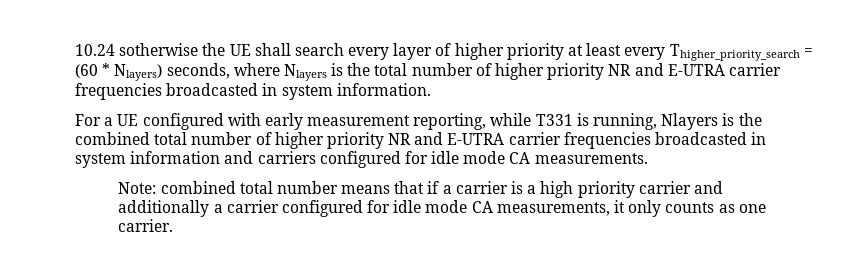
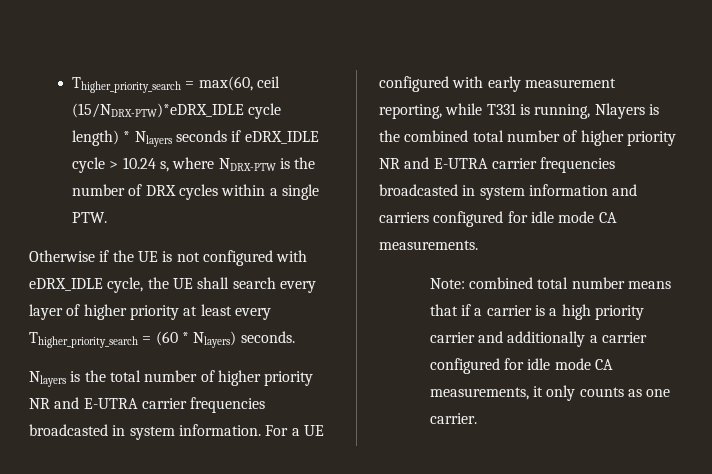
[75,43,199,56] 10.24 sotherwise -> [72,76,280,93] [72,103,282,119] [72,130,319,147] [72,157,316,173] [72,184,319,200] [72,212,108,223] [29,250,308,266] [29,277,144,293] Thigher_priority_search = max(60, ceil (15/NDRX-PTW)*eDRX_IDLE cycle length) * Nlayers seconds if eDRX_IDLE cycle > 10.24 s, where NDRX-PTW is the number of DRX cycles within a single PTW. // Otherwise if the UE is not configured with eDRX_IDLE cycle,
[166,63,280,79] seconds, where -> [240,331,295,343] seconds. //
(431, 89) // -> (261, 430) none

